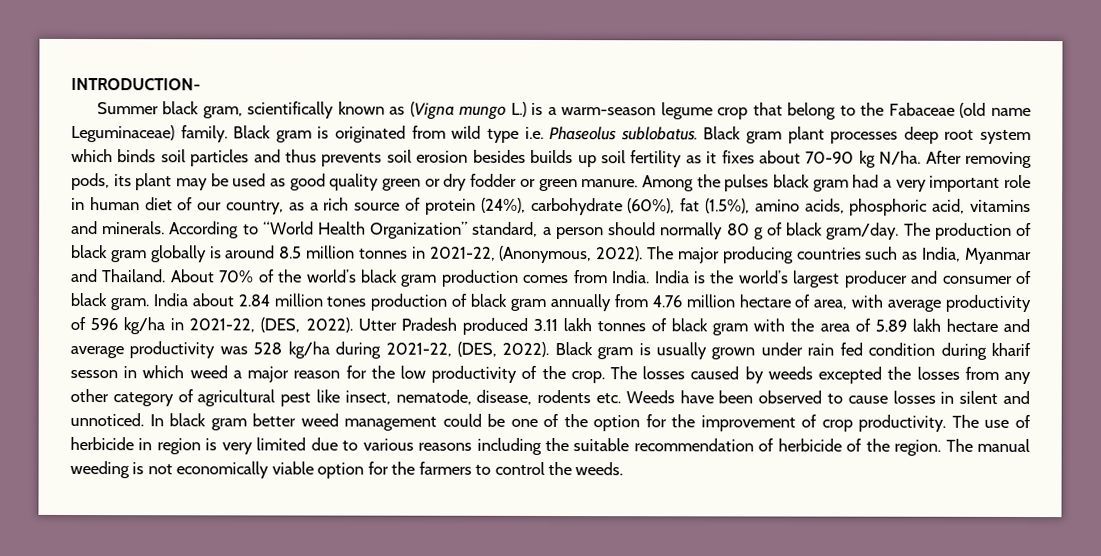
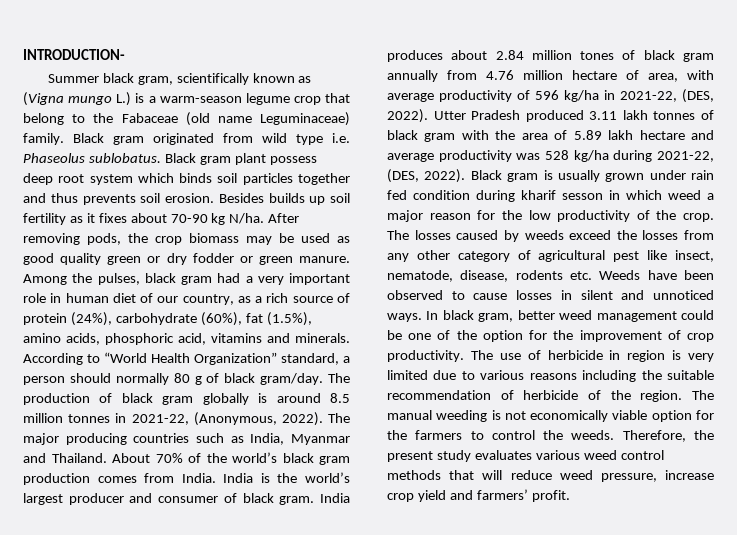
[317,126,330,139] is -> (144, 140) none
[830,131,899,144] processes -> [269,156,317,165] possess
(250, 158) none -> [298,173,350,185] together
[416,149,526,163] erosion besides -> [165,193,264,203] erosion. Besides
[113,173,173,191] its plant -> [128,233,239,245] the crop biomass
[724,174,770,192] pulses -> [97,273,140,285] pulses,
(188, 300) none -> [387,50,443,62] produces
[370,293,448,311] production -> (615, 55) none
[818,366,883,384] excepted -> [569,230,612,240] exceed
[70,412,144,427] unnoticed. -> [653,290,714,300] [387,313,422,322] unnoticed ways.
[210,418,247,431] gram -> [478,313,514,322] gram,
(624, 469) none -> [622,430,714,442] [387,450,664,462] [387,470,714,482] [387,489,570,502] Therefore, the present study evaluates various weed control methods that will reduce weed pressure, increase crop yield and farmers’ profit.

